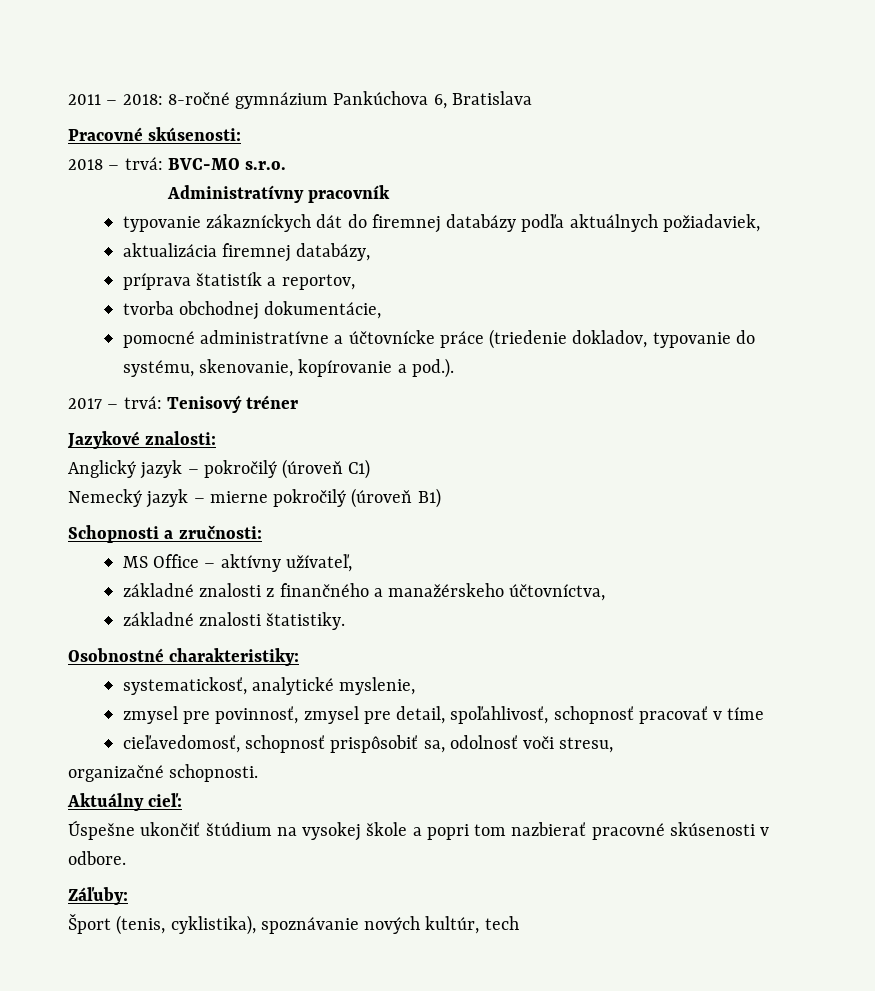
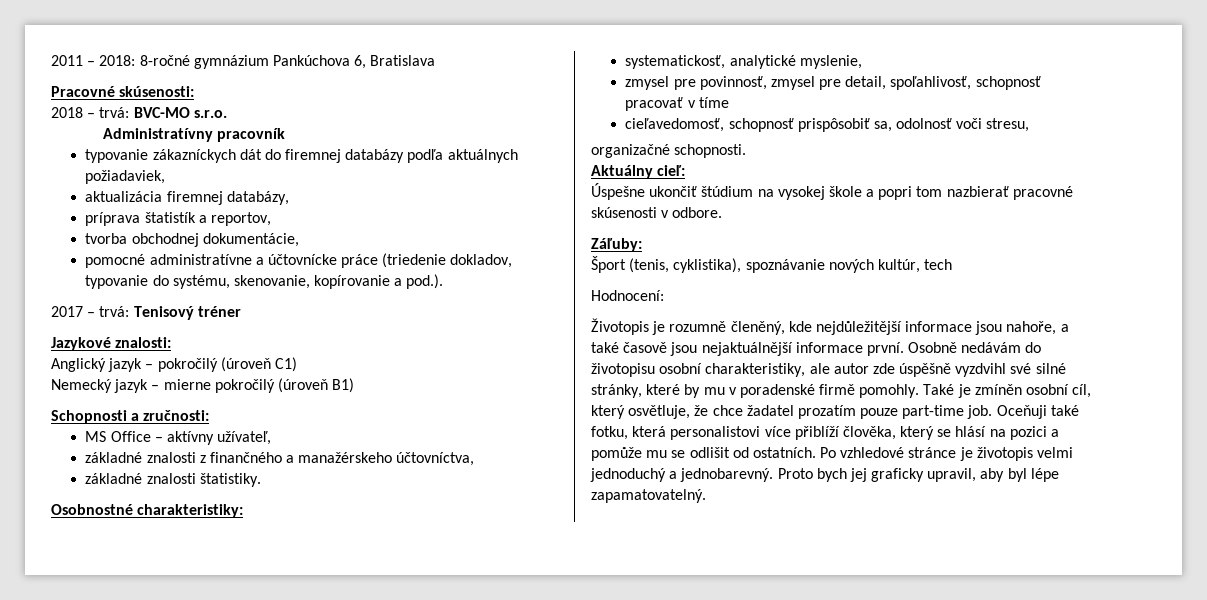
(519, 923) none -> [591,290,664,301] [591,318,1069,335] [591,342,1042,356] [591,363,1066,377] [591,384,1092,398] [591,405,1079,419] [591,426,1060,440] [591,447,1074,461] [590,468,1059,482] [591,489,706,503] // Hodnocení: // Životopis je rozumně členěný, kde nejdůležitější informace jsou nahoře, a také časově jsou nejaktuálnější informace první. Osobně nedávám do životopisu osobní charakteristiky, ale autor zde úspěšně vyzdvihl své silné stránky, které by mu v poradenské firmě pomohly. Také je zmíněn osobní cíl, který osvětluje, že chce žadatel prozatím pouze part-time job. Oceňuji také fotku, která personalistovi více přiblíží člověka, který se hlásí na pozici a pomůže mu se odlišit od ostatních. Po vzhledové stránce je životopis velmi jednoduchý a jednobarevný. Proto bych jej graficky upravil, aby byl lépe zapamatovatelný.

